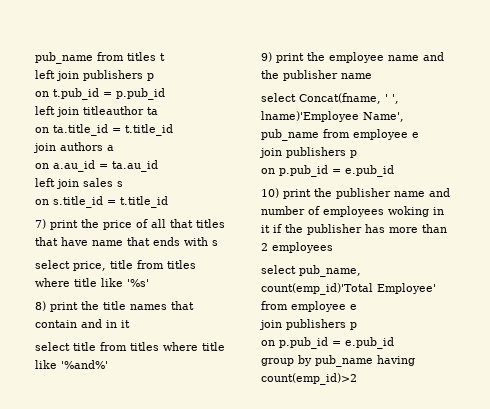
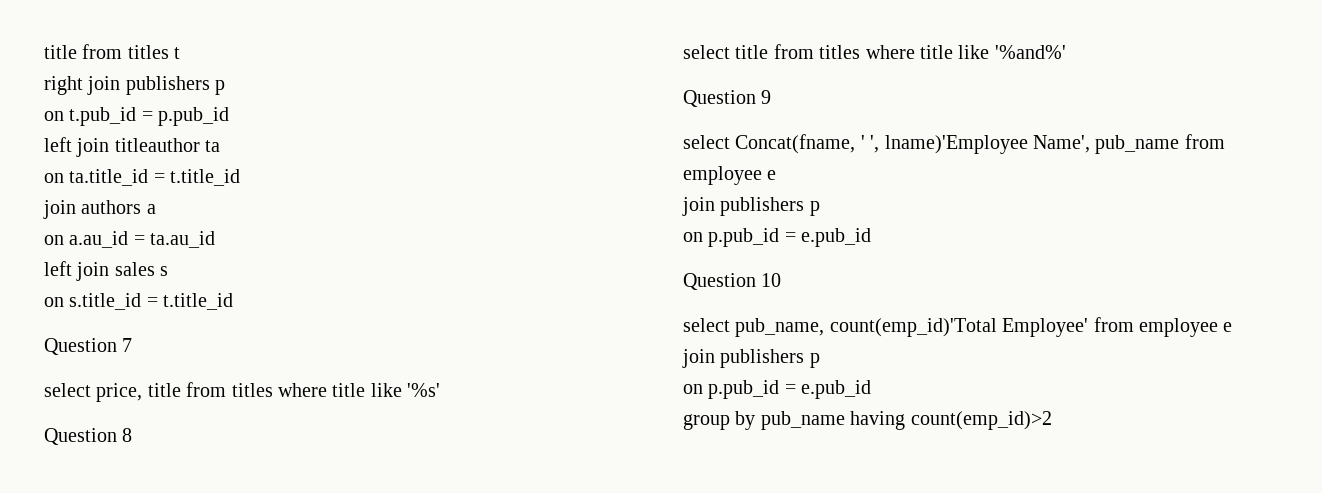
[35,52,93,64] pub_name -> [44,45,77,59] title
[35,70,55,79] left -> [44,76,83,95] right
[35,219,225,230] [35,237,218,246] 7) print the price of all that titles that have name that ends with s -> [44,338,133,355] Question 7
[35,301,194,312] [35,319,130,328] 8) print the title names that contain and in it -> [44,428,133,445] Question 8
[261,52,444,63] [261,70,372,81] 9) print the employee name and the publisher name -> [683,90,772,107] Question 9
[261,188,450,199] [261,206,444,217] [261,224,447,235] [261,242,333,253] 10) print the publisher name and number of employees woking in it if the publisher has more than 2 employees -> [683,273,782,290] Question 10

